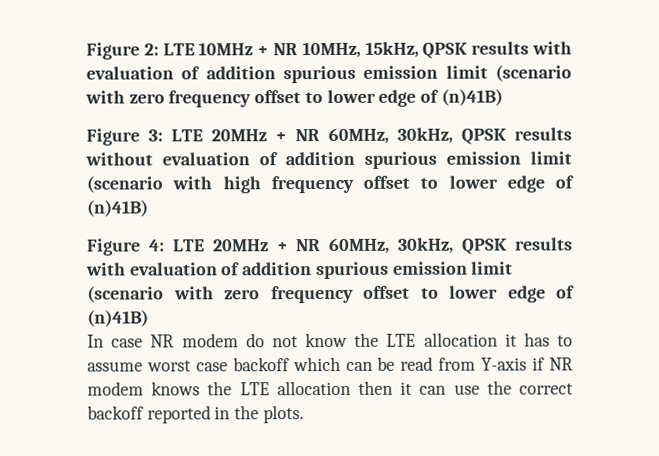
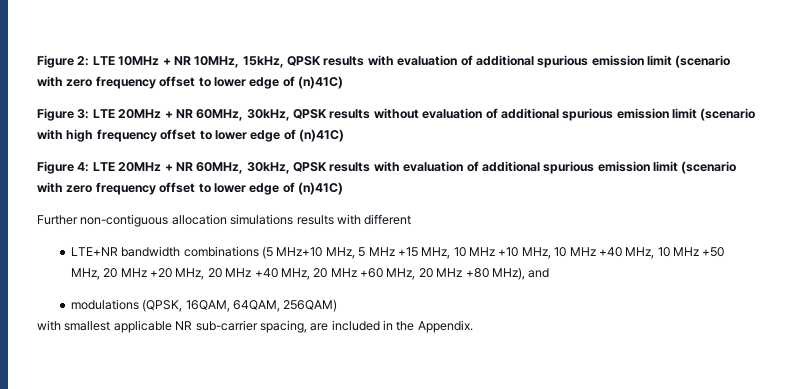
[205,66,276,80] addition -> [475,55,534,66] additional
[440,88,503,106] (n)41B) -> [298,76,343,89] (n)41C)
[285,151,355,166] addition -> [500,108,559,119] additional
[86,199,148,217] (n)41B) -> [299,129,344,142] (n)41C)
[242,262,313,276] addition -> [481,161,540,172] additional
[87,309,149,327] [87,332,574,348] [87,356,574,372] [87,380,573,396] [87,405,211,424] (n)41B) // In case NR modem do not know the LTE allocation it has to assume worst case backoff which can be read from Y-axis if NR modem knows the LTE allocation then it can use the correct backoff reported -> [298,182,343,195] [37,214,412,227] [70,246,725,259] [70,267,550,280] [70,299,338,312] [37,320,380,333] (n)41C) // Further non-contiguous allocation simulations results with different // LTE+NR bandwidth combinations (5 MHz+10 MHz, 5 MHz +15 MHz, 10 MHz +10 MHz, 10 MHz +40 MHz, 10 MHz +50 MHz, 20 MHz +20 MHz, 20 MHz +40 MHz, 20 MHz +60 MHz, 20 MHz +80 MHz), and // modulations (QPSK, 16QAM, 64QAM, 256QAM) // with smallest applicable NR sub-carrier spacing, are included
[262,405,304,424] plots. -> [417,320,473,333] Appendix.

